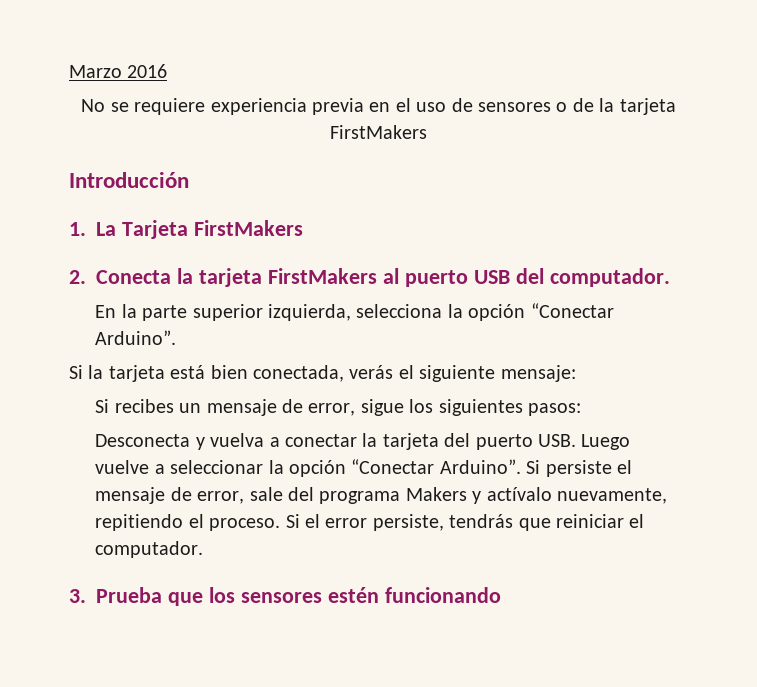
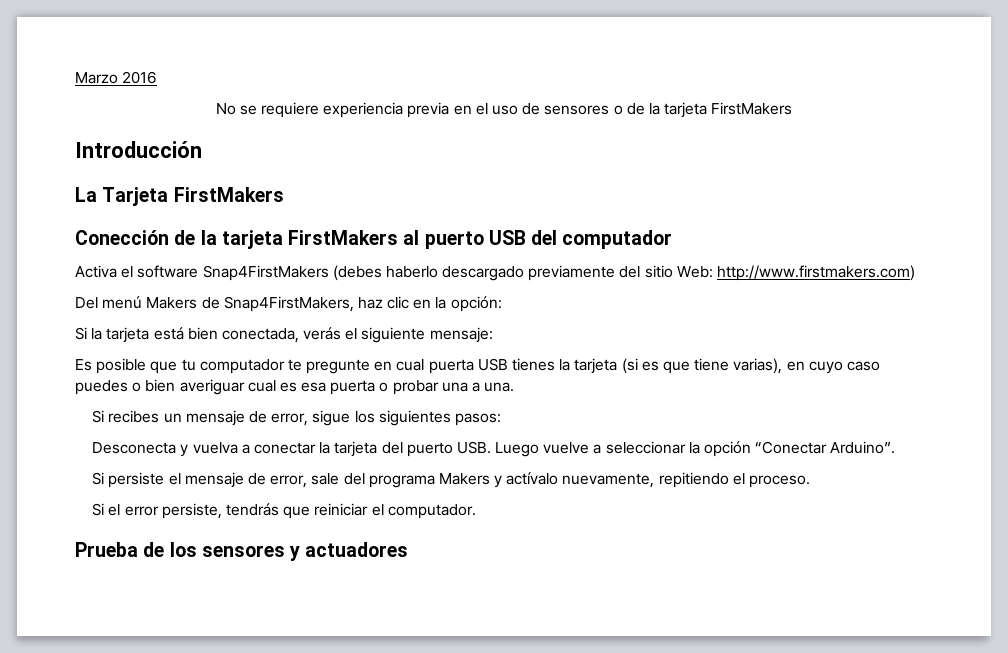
[69,222,86,236] 1. -> (202, 149) none
[69,270,171,284] 2. Conecta -> [75,230,196,245] Conección de
[549,268,670,287] [95,303,614,321] [95,330,177,345] computador. // En la parte superior izquierda, selecciona la opción “Conectar Arduino”. -> [562,230,673,249] [75,265,916,281] [75,296,502,312] computador // Activa el software Snap4FirstMakers (debes haberlo descargado previamente del sitio Web: http://www.firstmakers.com) // Del menú Makers de Snap4FirstMakers, haz clic en la opción:
(576, 373) none -> [75,358,880,374] [75,379,515,395] // Es posible que tu computador te pregunte en cual puerta USB tienes la tarjeta (si es que tiene varias), en cuyo caso puedes o bien averiguar cual es esa puerta o probar una a una.
(521, 466) none -> (896, 447) //
(281, 524) none -> (811, 481) //
[69,587,501,606] 3. Prueba que los sensores estén funcionando -> [75,542,409,561] Prueba de los sensores y actuadores

